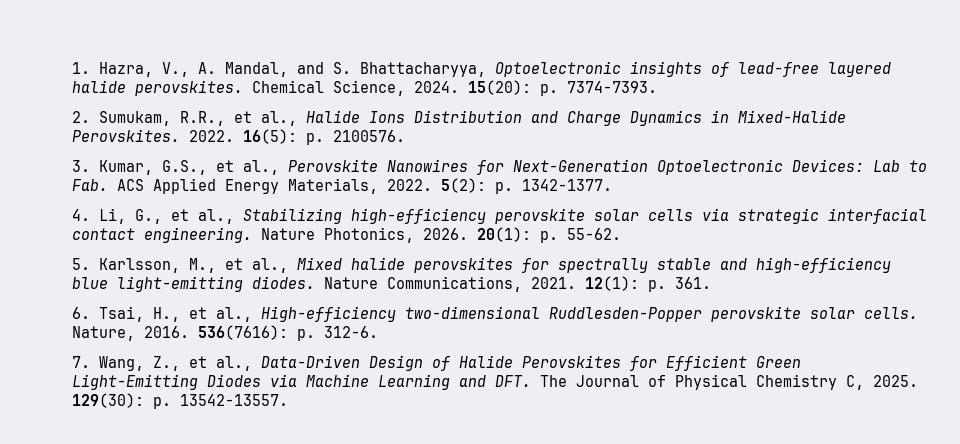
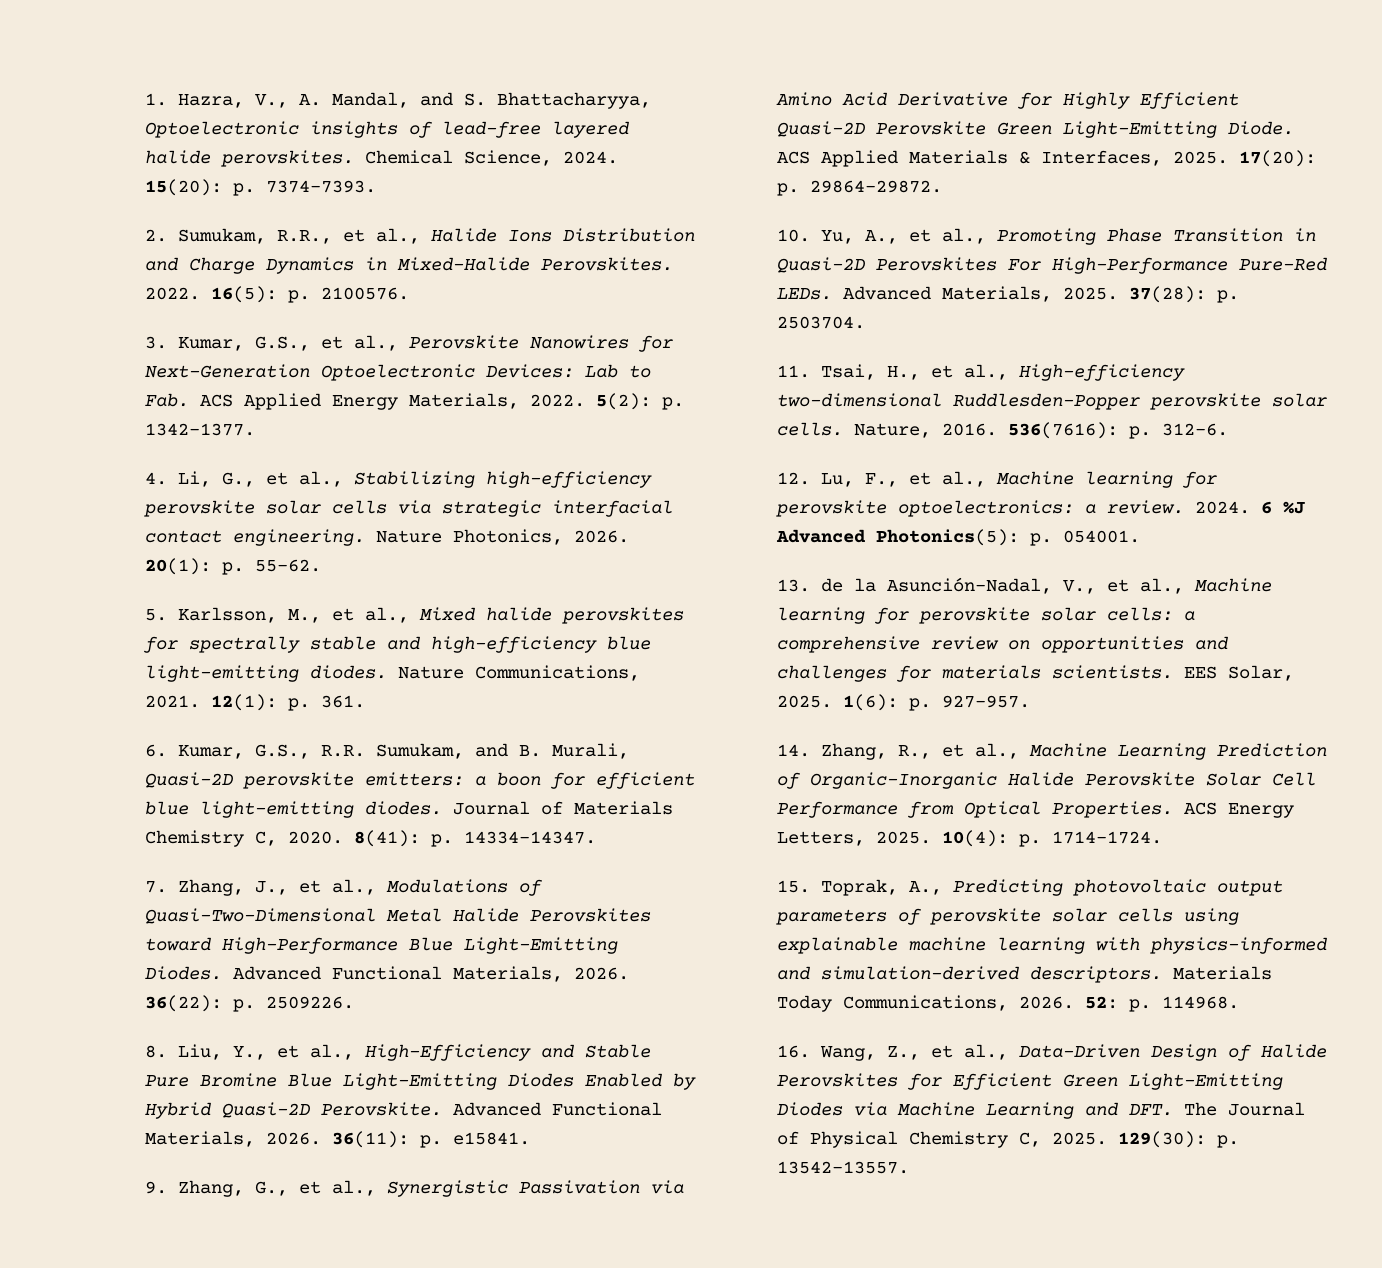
(91, 313) none -> [178,743,630,759] [145,772,696,789] [145,801,674,818] [145,830,597,847] [145,879,544,896] [145,908,652,924] [145,937,619,954] [145,966,630,982] [145,995,355,1012] [145,1044,652,1061] [145,1073,697,1090] [145,1102,663,1119] [145,1131,531,1148] [145,1180,685,1197] [776,92,1240,109] [777,121,1295,138] [777,150,1317,167] [777,180,943,196] [777,228,1317,245] [777,257,1328,274] [777,286,1240,303] [777,316,866,329] [777,365,811,378] Kumar, G.S., R.R. Sumukam, and B. Murali, Quasi-2D perovskite emitters: a boon for efficient blue light-emitting diodes. Journal of Materials Chemistry C, 2020. 8(41): p. 14334-14347. // 7. Zhang, J., et al., Modulations of Quasi-Two-Dimensional Metal Halide Perovskites toward High-Performance Blue Light-Emitting Diodes. Advanced Functional Materials, 2026. 36(22): p. 2509226. // 8. Liu, Y., et al., High-Efficiency and Stable Pure Bromine Blue Light-Emitting Diodes Enabled by Hybrid Quasi-2D Perovskite. Advanced Functional Materials, 2026. 36(11): p. e15841. // 9. Zhang, G., et al., Synergistic Passivation via Amino Acid Derivative for Highly Efficient Quasi-2D Perovskite Green Light-Emitting Diode. ACS Applied Materials & Interfaces, 2025. 17(20): p. 29864-29872. // 10. Yu, A., et al., Promoting Phase Transition in Quasi-2D Perovskites For High-Performance Pure-Red LEDs. Advanced Materials, 2025. 37(28): p. 2503704. // 11.
[72,356,91,368] 7. -> [777,471,1219,488] [776,500,1306,517] [776,529,1141,546] [777,577,1273,594] [777,607,1196,624] [777,636,1229,653] [777,665,1295,682] [777,694,1031,711] [777,743,1328,760] [777,772,1317,789] [777,801,1295,818] [777,830,1163,847] [777,879,1284,896] [776,908,1240,925] [777,937,1328,954] [777,966,1273,983] [777,995,1240,1012] [777,1045,811,1058] 12. Lu, F., et al., Machine learning for perovskite optoelectronics: a review. 2024. 6 %J Advanced Photonics(5): p. 054001. // 13. de la Asunción-Nadal, V., et al., Machine learning for perovskite solar cells: a comprehensive review on opportunities and challenges for materials scientists. EES Solar, 2025. 1(6): p. 927-957. // 14. Zhang, R., et al., Machine Learning Prediction of Organic–Inorganic Halide Perovskite Solar Cell Performance from Optical Properties. ACS Energy Letters, 2025. 10(4): p. 1714-1724. // 15. Toprak, A., Predicting photovoltaic output parameters of perovskite solar cells using explainable machine learning with physics-informed and simulation-derived descriptors. Materials Today Communications, 2026. 52: p. 114968. // 16.

